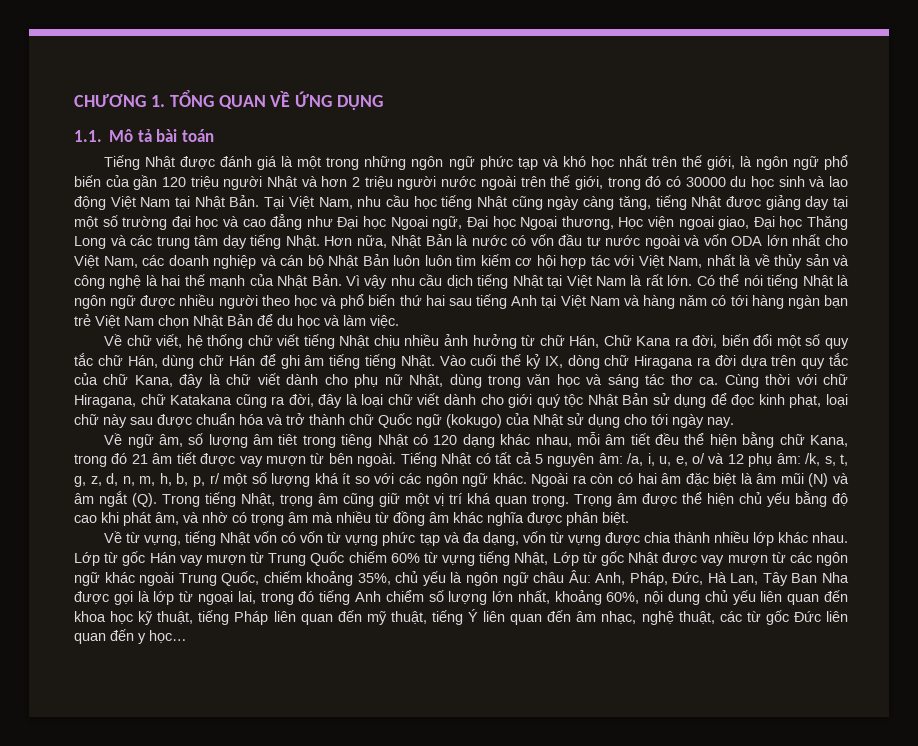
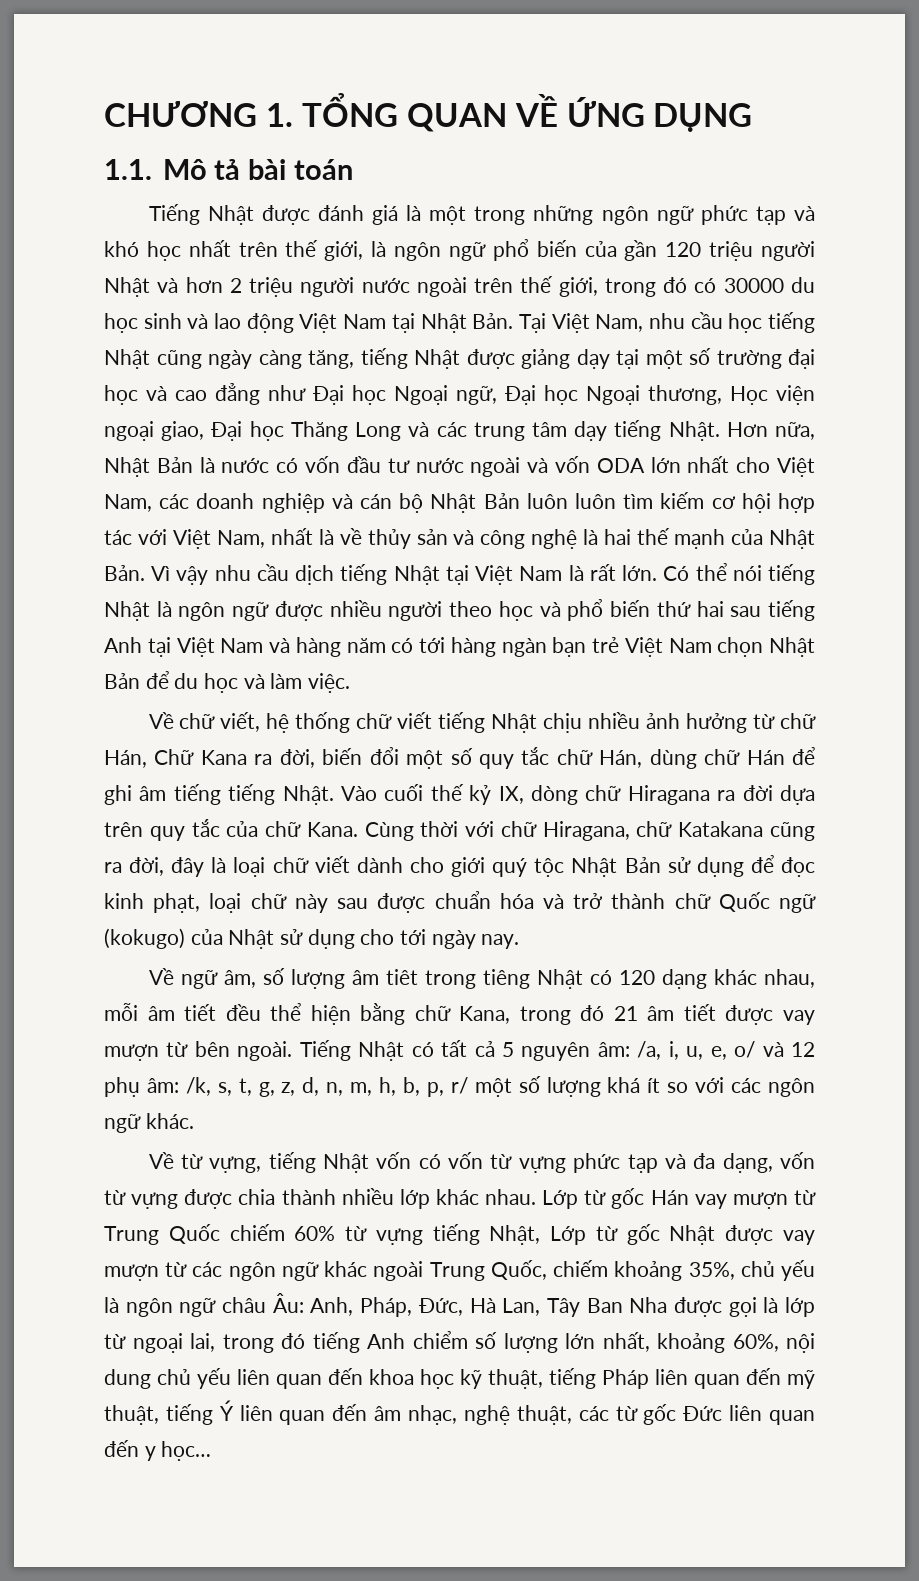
[134,373,719,388] Kana, đây là chữ viết dành cho phụ nữ Nhật, dùng trong văn học và sáng tác thơ ca. -> [306,822,358,837] Kana.
[531,472,849,487] [74,491,848,507] [74,511,629,526] Ngoài ra còn có hai âm đặc biệt là âm mũi (N) và âm ngắt (Q). Trong tiếng Nhật, trọng âm cũng giữ một vị trí khá quan trọng. Trọng âm được thể hiện chủ yếu bằng độ cao khi phát âm, và nhờ có trọng âm mà nhiều từ đồng âm khác nghĩa được phân biệt. -> (194, 1121) none

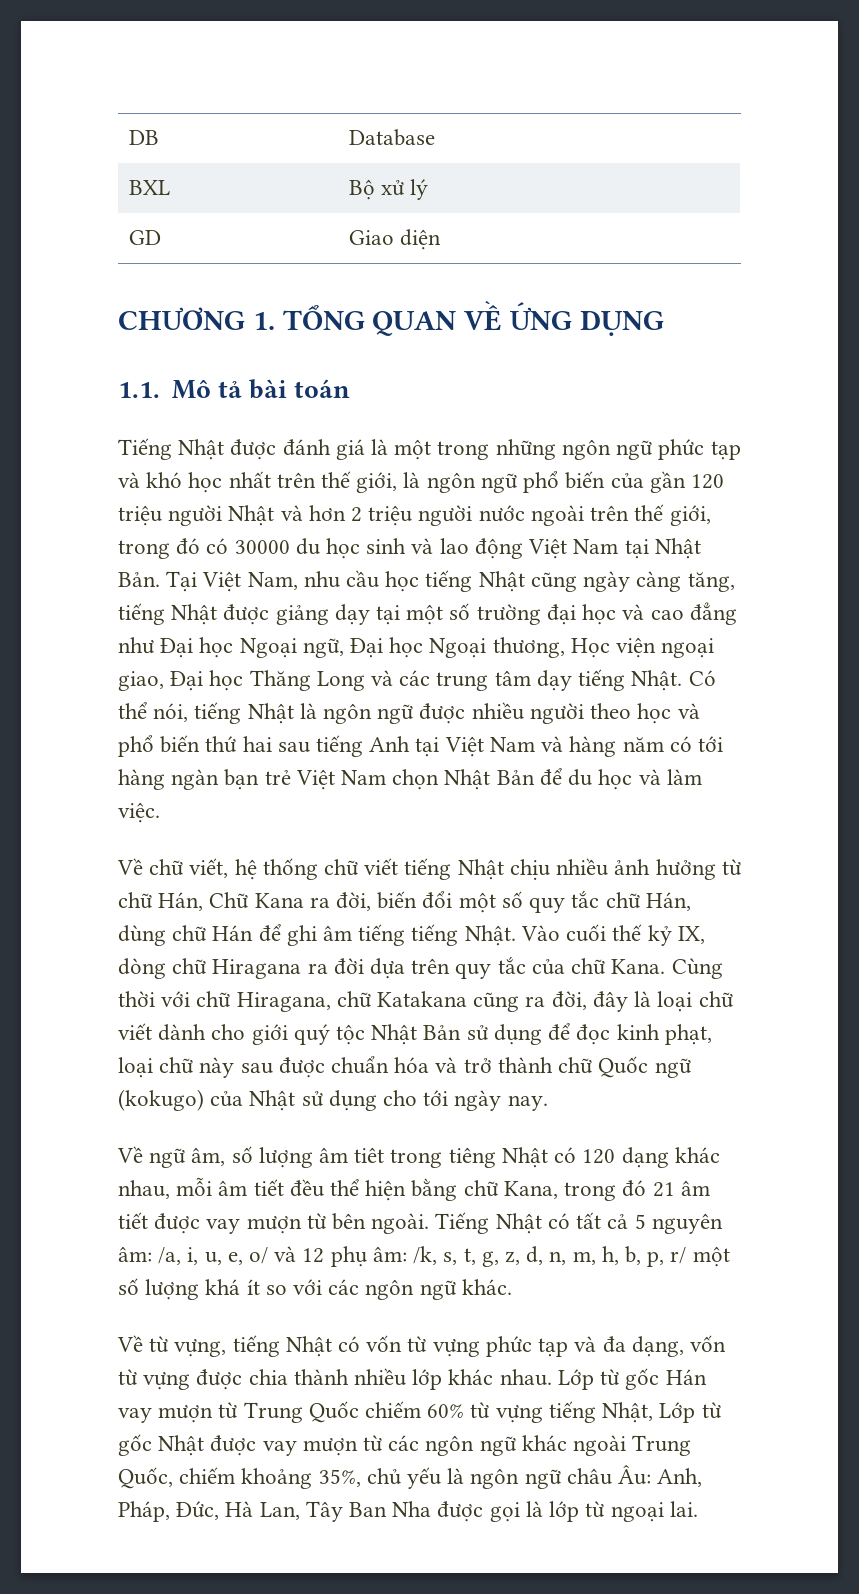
(104, 114) none -> [128,130,159,145] [348,129,435,146] [128,180,170,195] [348,179,429,200] [128,230,161,245] [348,229,441,250] DB | Database // BXL | Bộ xử lý // GD | Giao diện //
[726,422,815,440] [104,456,815,477] [104,492,816,513] [104,528,816,549] [104,564,658,585] Hơn nữa, Nhật Bản là nước có vốn đầu tư nước ngoài và vốn ODA lớn nhất cho Việt Nam, các doanh nghiệp và cán bộ Nhật Bản luôn luôn tìm kiếm cơ hội hợp tác với Việt Nam, nhất là về thủy sản và công nghệ là hai thế mạnh của Nhật Bản. Vì vậy nhu cầu dịch tiếng Nhật tại Việt Nam là rất lớn. -> (683, 680) none
[732,565,762,581] nói -> [153,703,189,722] nói,
[376,1152,412,1169] vốn -> (332, 1346) none
[190,1331,815,1353] [104,1368,815,1389] [104,1400,816,1425] [104,1440,212,1461] lai, trong đó tiếng Anh chiểm số lượng lớn nhất, khoảng 60%, nội dung chủ yếu liên quan đến khoa học kỹ thuật, tiếng Pháp liên quan đến mỹ thuật, tiếng Ý liên quan đến âm nhạc, nghệ thuật, các từ gốc Đức liên quan đến y học… -> [669,1501,698,1517] lai.

